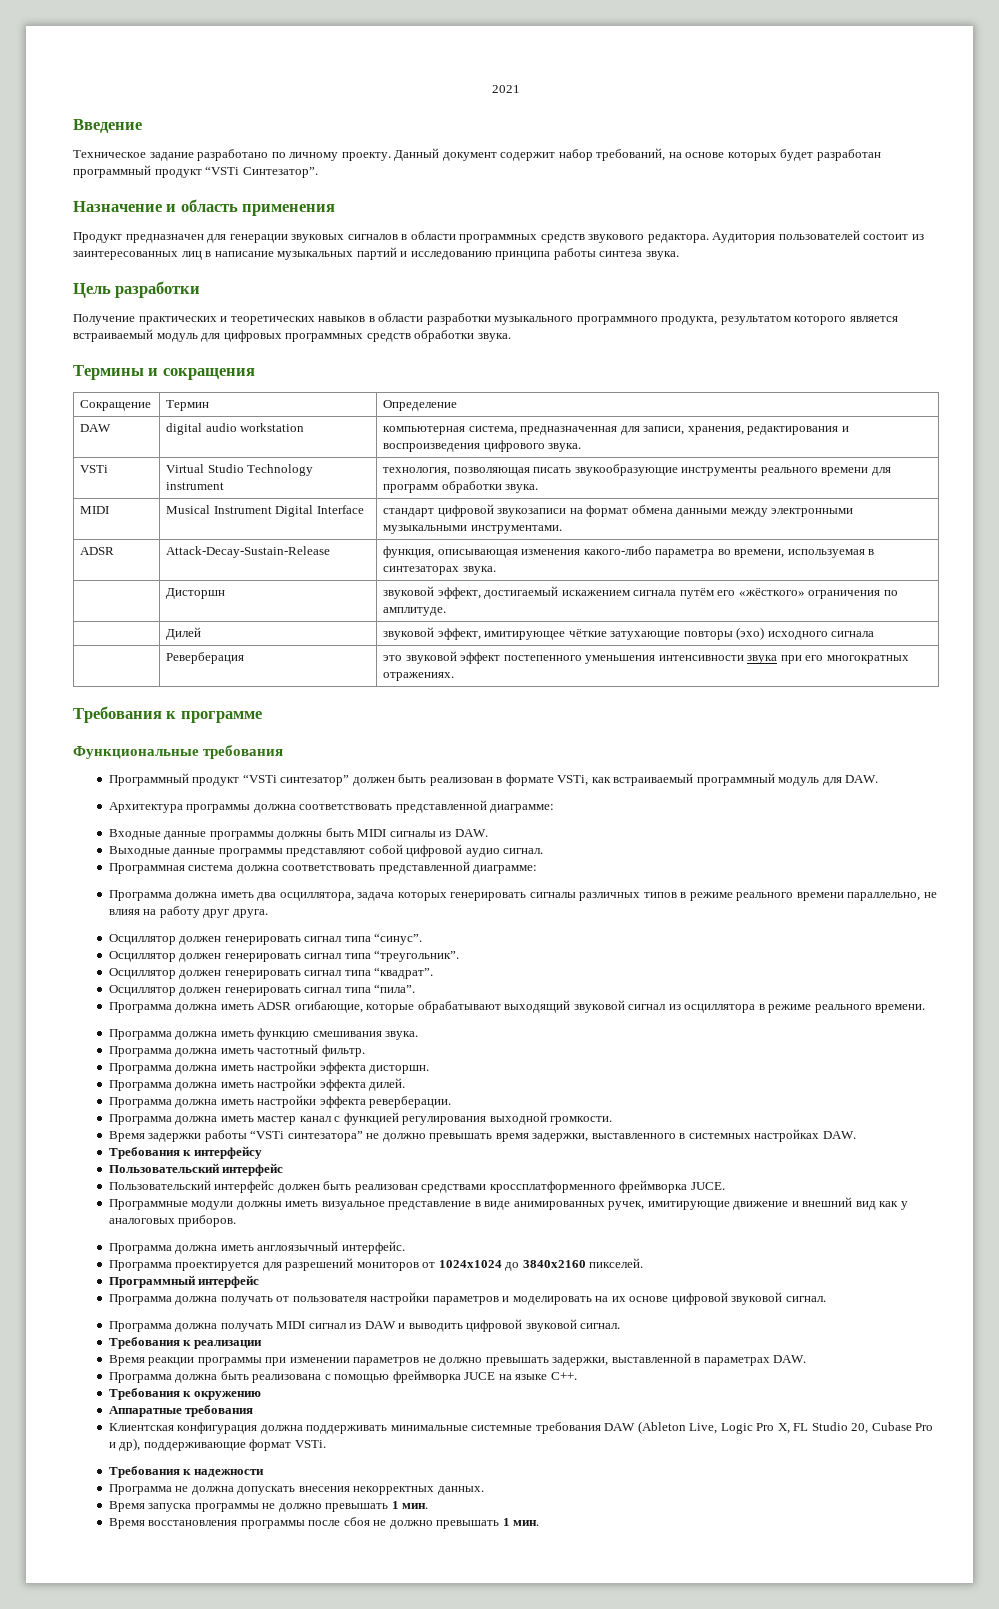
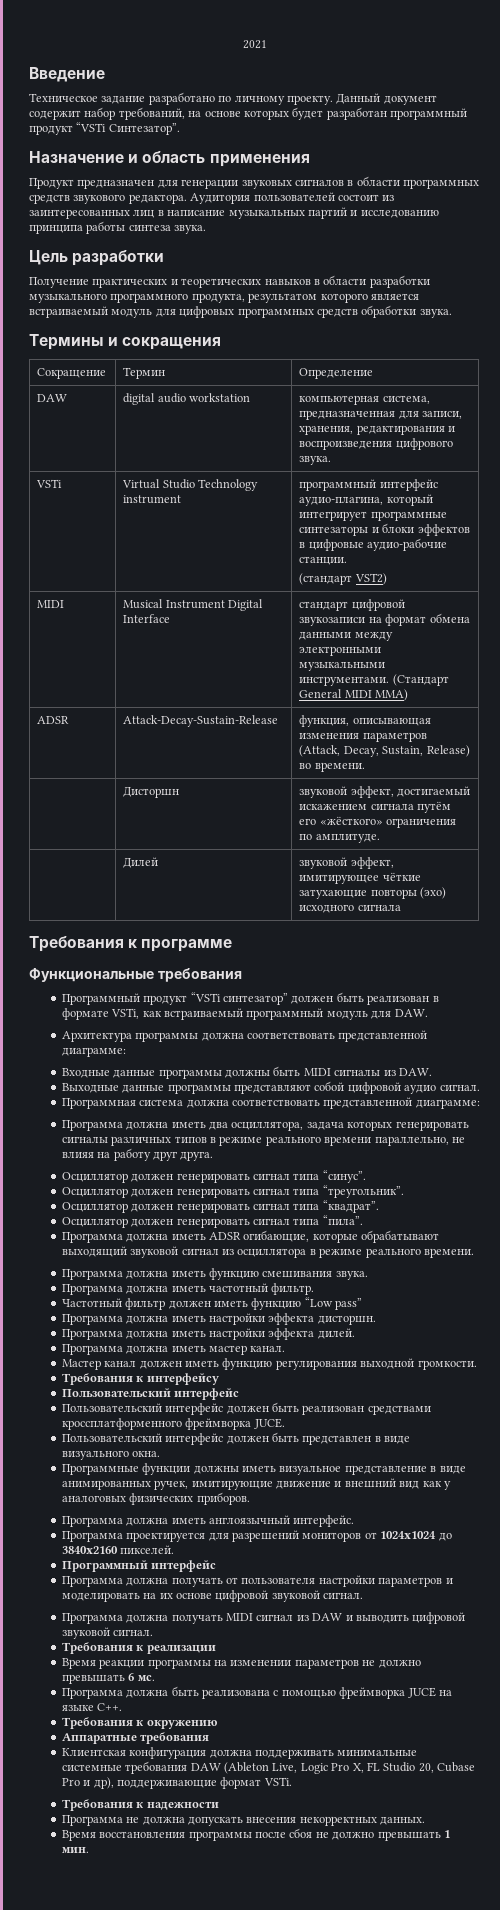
[383,464,891,476] [383,481,539,493] технология, позволяющая писать звукообразующие инструменты реального времени для программ обработки звука. -> [299,479,438,491] [299,494,433,506] [299,511,447,521] [299,523,470,536] [299,538,448,551] [299,556,348,565] [299,573,387,585] программный интерфейс аудио-плагина, который интегрирует программные синтезаторы и блоки эффектов в цифровые аудио-рабочие станции. // (стандарт VST2)
(562, 529) none -> [392,674,449,686] [299,689,409,701] (Стандарт General MIDI MMA)
[583,546,875,558] [383,566,496,575] какого-либо параметра во времени, используемая в синтезаторах звука. -> [362,732,427,742] [299,745,470,757] [299,762,365,772] параметров (Attack, Decay, Sustain, Release) во времени.
[166,652,245,664] [383,651,909,664] [383,672,455,681] // | Реверберация | это звуковой эффект постепенного уменьшения интенсивности звука при его многократных отражениях. -> (401, 907) none
(365, 1051) none -> [61,1297,363,1310] // Частотный фильтр должен иметь функцию “Low pass”
[257,1095,452,1108] [108,1112,613,1125] [108,1129,856,1142] настройки эффекта реверберации. // Программа должна иметь мастер канал с функцией регулирования выходной громкости. // Время задержки работы “VSTi синтезатора” не должно превышать время задержки, выставленного в системных настройках DAW. -> [209,1345,286,1355] [61,1358,477,1370] мастер канал. // Мастер канал должен иметь функцию регулирования выходной громкости.
(725, 1186) none -> [61,1432,411,1445] [61,1450,161,1460] // Пользовательский интерфейс должен быть представлен в виде визуального окна.
[191,1201,234,1210] модули -> [142,1463,191,1475] функции
(175, 1221) none -> [129,1493,194,1505] физических
[265,1357,287,1366] при -> [214,1660,228,1666] на
[552,1353,807,1366] задержки, выставленной в параметрах DAW. -> [128,1673,155,1681] 6 мс.
[108,1501,429,1512] // Время запуска программы не должно превышать 1 мин. -> (426, 1821) none

